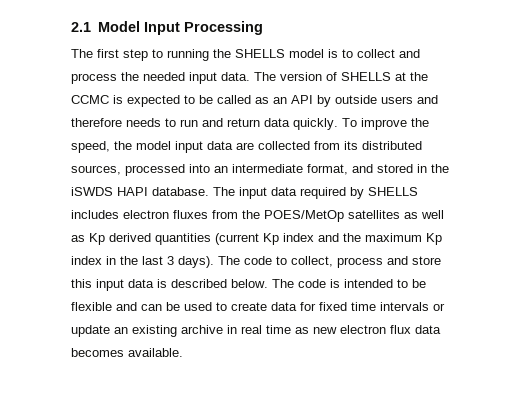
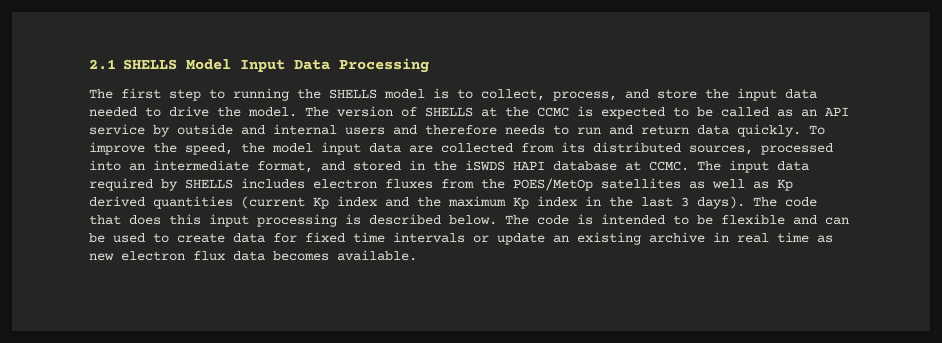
(91, 27) none -> [123,59,177,70] SHELLS
(180, 28) none -> [294,59,330,70] Data
[357,49,420,58] [71,72,250,84] collect and process the needed input data. -> [481,88,817,101] [89,106,297,117] collect, process, and store the input data needed to drive the model.
(313, 99) none -> [89,124,145,135] service
(377, 99) none -> [241,124,337,135] and internal
[152,187,209,196] database. -> [553,161,689,171] database at CCMC.
[276,256,441,268] to collect, process and store -> [89,215,161,225] that does
[128,279,154,288] data -> [257,214,337,227] processing

